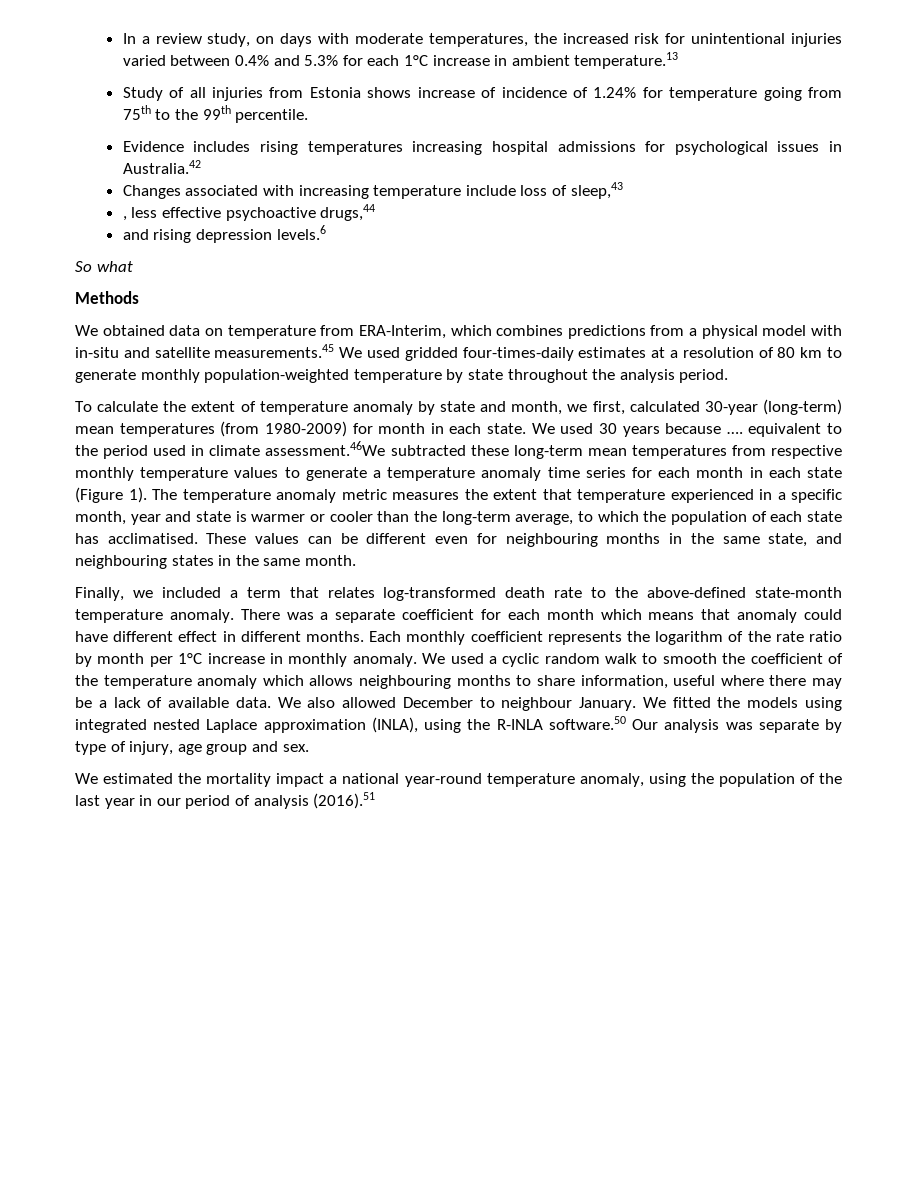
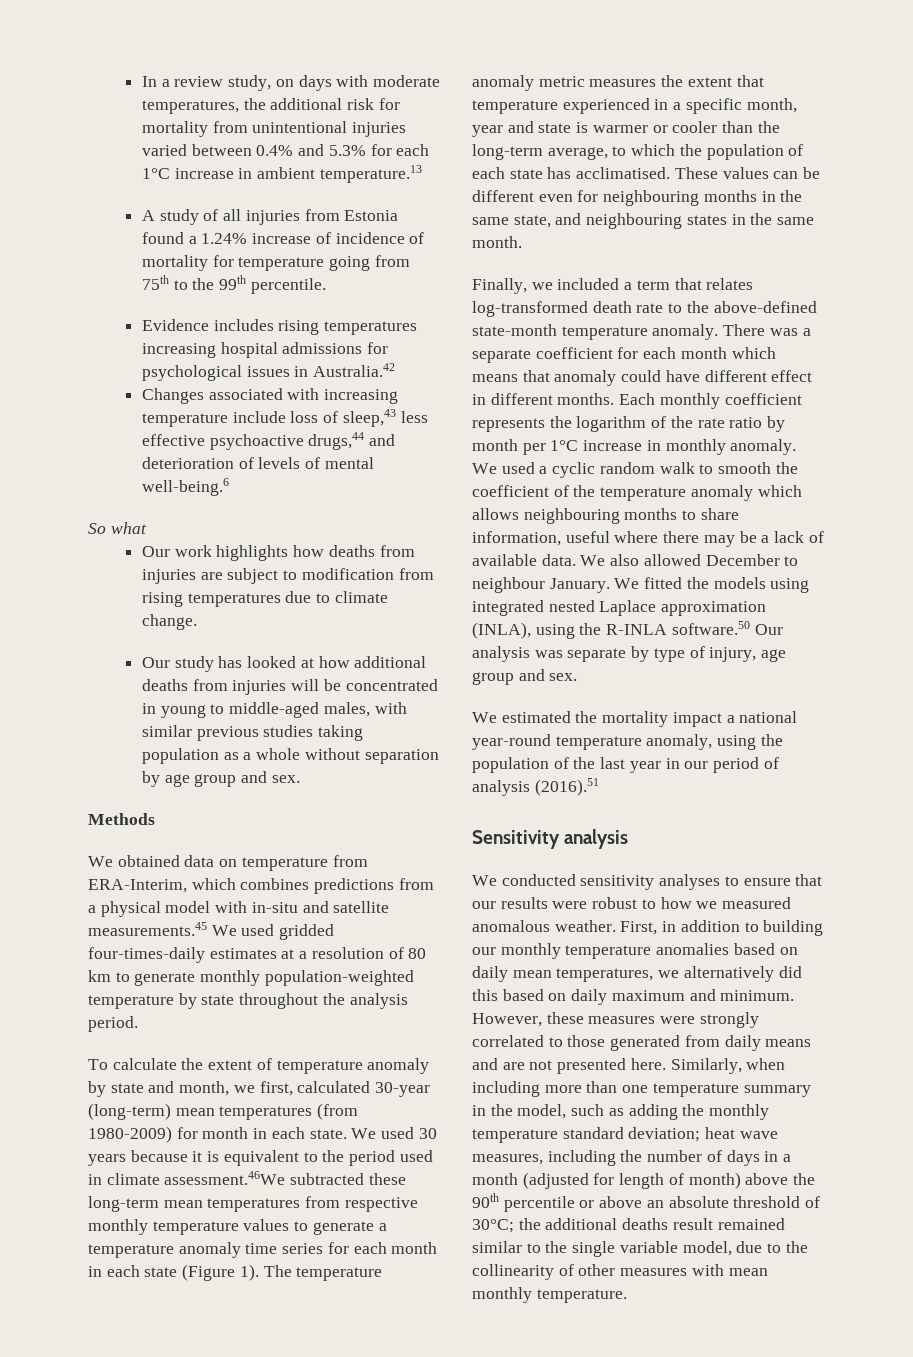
[562,33,629,44] increased -> [270,98,343,110] additional
(686, 38) none -> [142,121,248,137] mortality from
[122,87,163,101] Study -> [142,209,199,225] A study
[367,87,412,98] shows -> [142,232,248,244] found a 1.24%
[593,87,637,98] 1.24% -> [142,255,209,271] mortality
[122,216,127,221] // , -> (396, 418) none
[122,225,326,243] [75,261,133,272] // and rising depression levels.6 // So what -> [369,434,396,446] [142,457,374,469] [142,478,230,496] [88,522,147,534] [142,545,415,561] [142,568,434,584] [142,591,388,607] [142,614,198,630] [142,656,427,672] [142,679,438,695] [142,702,407,718] [142,725,364,741] [142,748,439,764] [142,771,300,787] and deterioration of levels of mental well-being.6 // So what // Our work highlights how deaths from injuries are subject to modification from rising temperatures due to climate change. // Our study has looked at how additional deaths from injuries will be concentrated in young to middle-aged males, with similar previous studies taking population as a whole without separation by age group and sex.
[726,432,743,434] …. -> [192,1151,220,1162] it is
(376, 800) none -> [472,829,629,849] [472,874,823,890] [472,897,792,909] [472,920,824,936] [472,943,798,959] [472,966,802,982] [472,989,795,1005] [472,1012,759,1028] [472,1035,812,1051] [472,1058,786,1074] [472,1081,811,1097] [472,1104,770,1120] [472,1127,778,1143] [472,1150,792,1166] [472,1172,816,1189] [472,1193,821,1212] [472,1218,785,1233] [472,1241,808,1257] [472,1264,768,1280] [472,1287,627,1303] // Sensitivity analysis // We conducted sensitivity analyses to ensure that our results were robust to how we measured anomalous weather. First, in addition to building our monthly temperature anomalies based on daily mean temperatures, we alternatively did this based on daily maximum and minimum. However, these measures were strongly correlated to those generated from daily means and are not presented here. Similarly, when including more than one temperature summary in the model, such as adding the monthly temperature standard deviation; heat wave measures, including the number of days in a month (adjusted for length of month) above the 90th percentile or above an absolute threshold of 30°C; the additional deaths result remained similar to the single variable model, due to the collinearity of other measures with mean monthly temperature.

